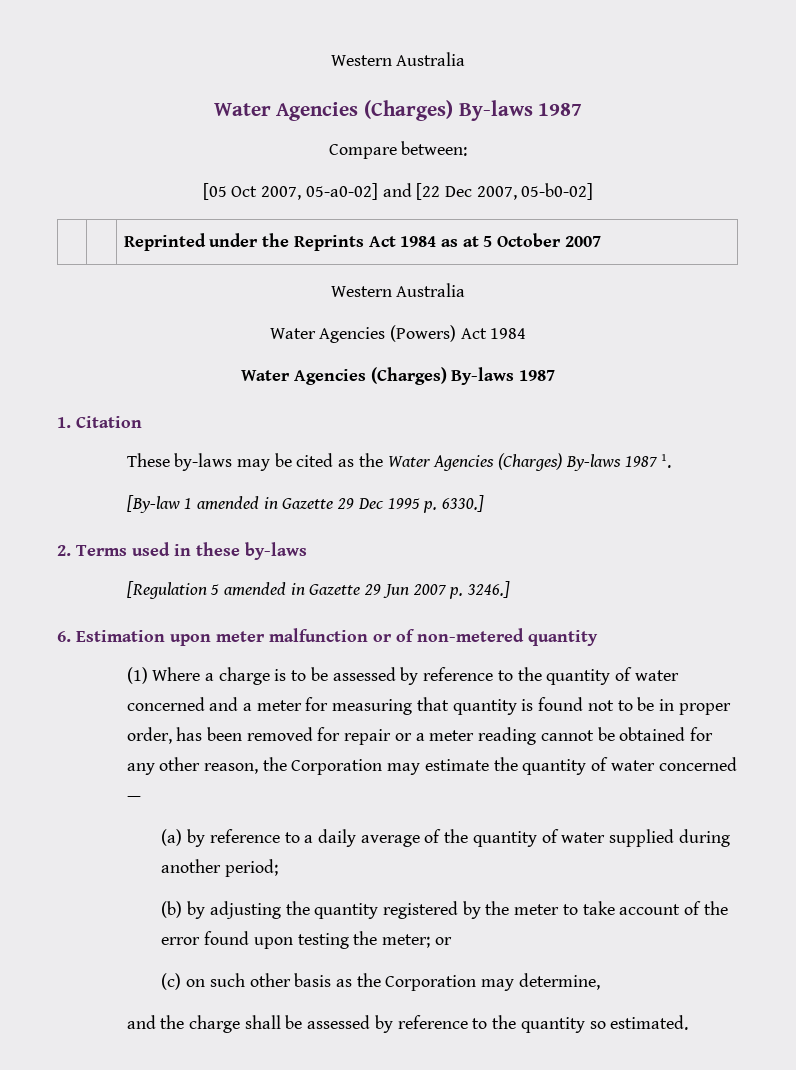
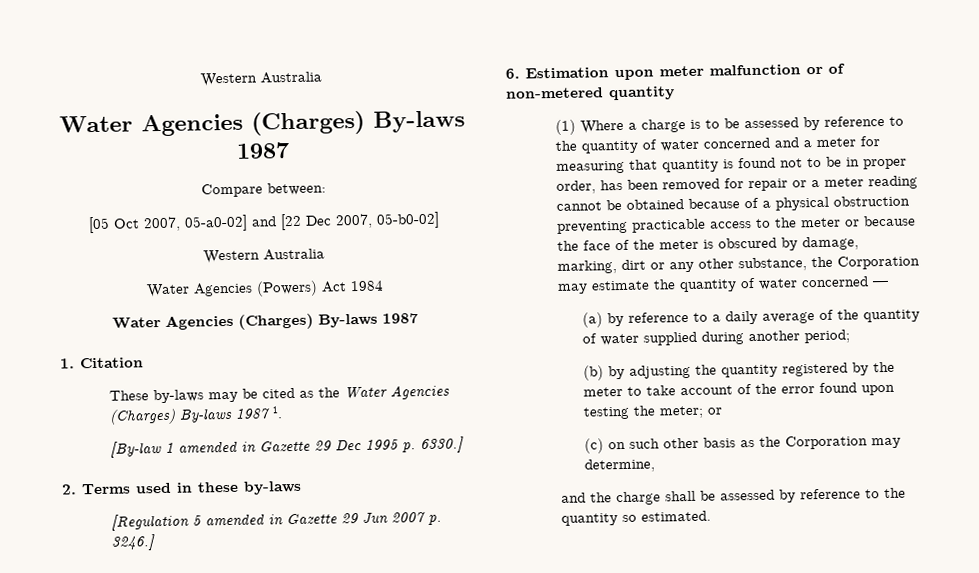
[123,233,601,251] // | | Reprinted under the Reprints Act 1984 as at 5 October 2007 -> (440, 220) none
[690,727,714,741] for -> [687,195,910,211] [556,215,916,234] [556,236,859,251] [556,259,665,274] because of a physical obstruction preventing practicable access to the meter or because the face of the meter is obscured by damage, marking, dirt or
[204,763,259,774] reason, -> [737,257,807,272] substance,

